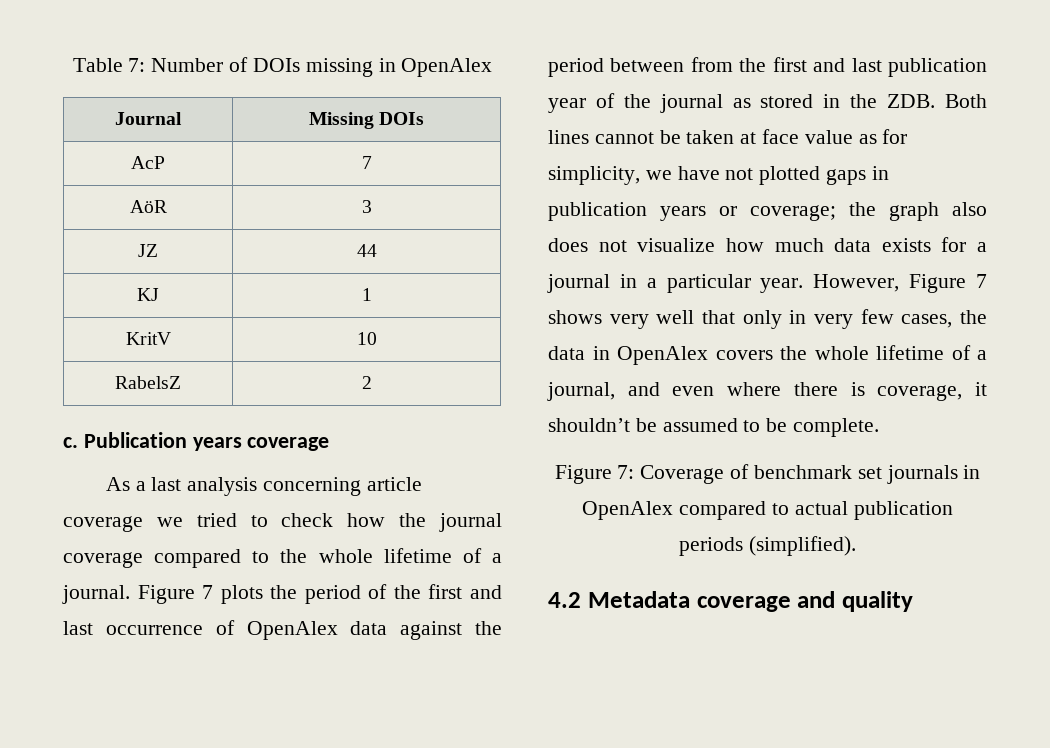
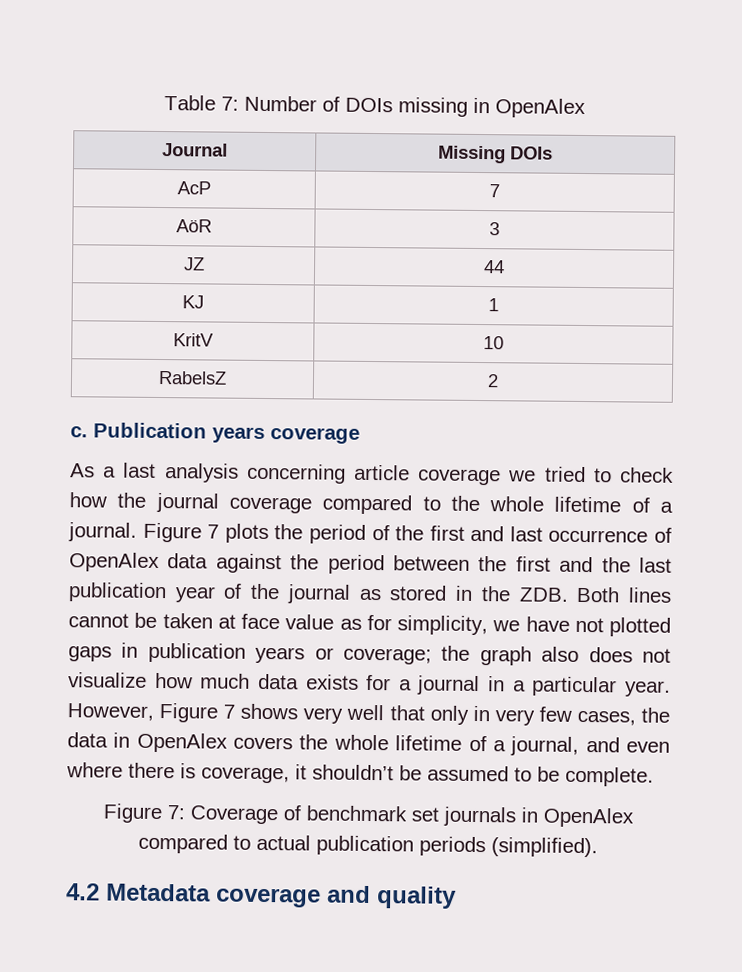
[690,57,846,72] from the first and -> [478,556,631,573] the first and the

